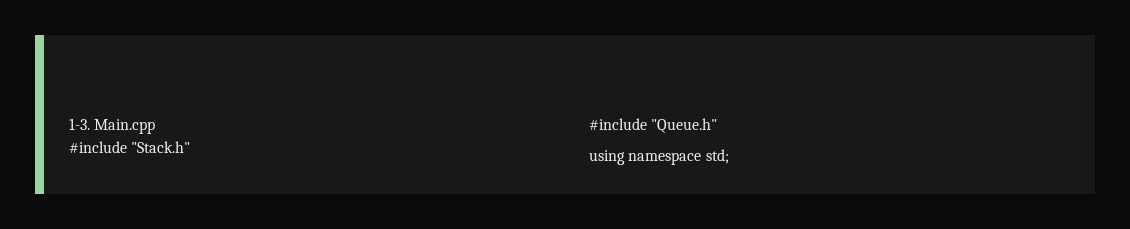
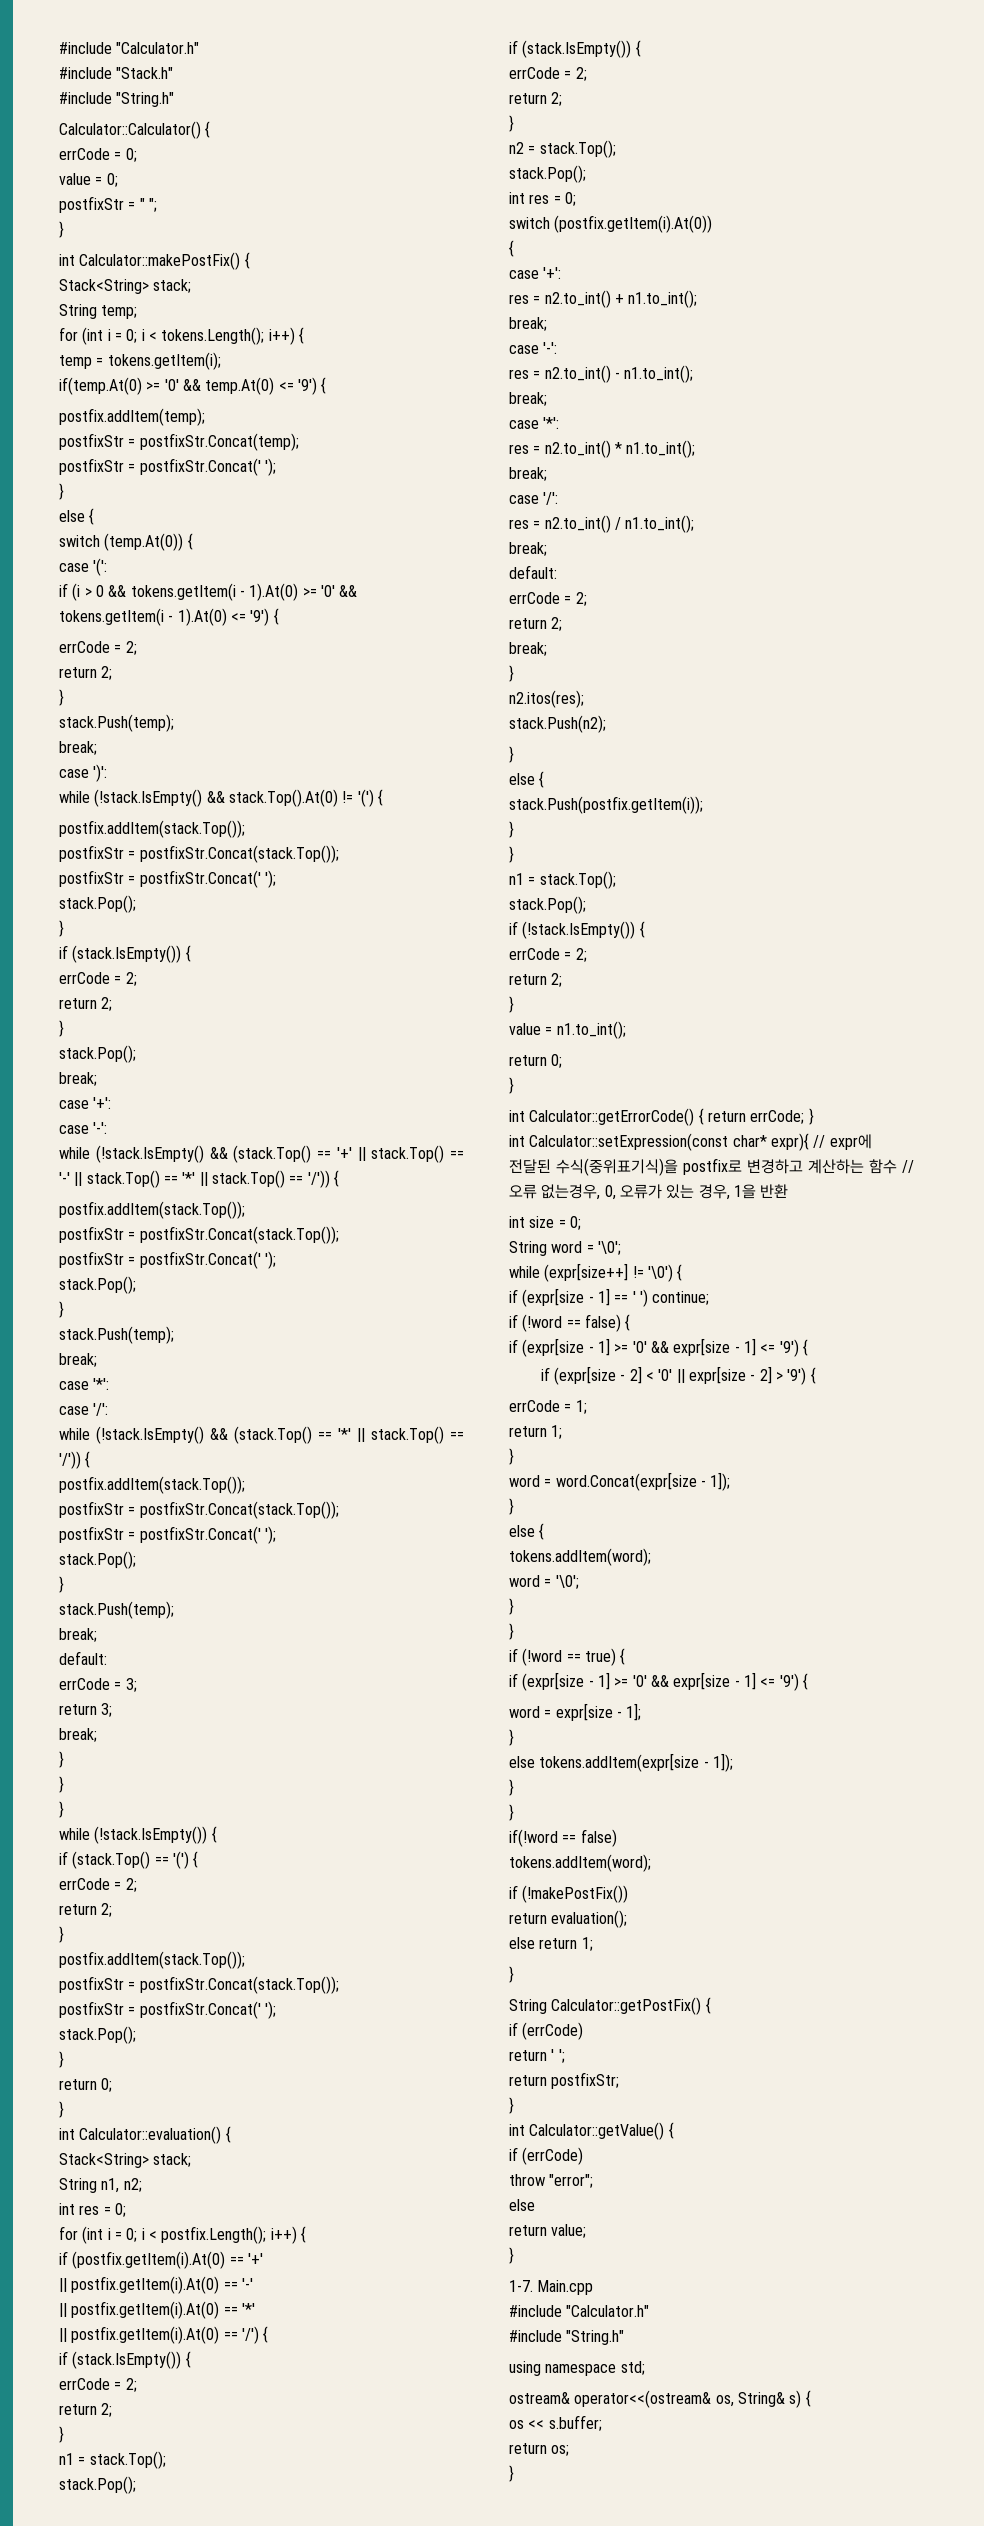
[69,118,156,134] 1-3. Main.cpp -> [59,42,200,54] #include "Calculator.h"
[651,118,718,133] [589,149,729,165] "Queue.h" // using namespace std; -> [116,92,175,107] [59,121,211,139] [59,148,137,162] [59,173,118,187] [59,196,157,213] [59,221,64,238] [59,252,250,270] [59,279,192,294] [59,304,138,319] [59,327,304,345] [59,352,221,370] [59,377,327,395] [59,408,205,426] [59,433,299,451] [59,458,276,476] [59,483,64,500] [59,508,95,525] [59,533,193,551] [59,558,108,576] [59,583,358,601] [59,608,279,626] [59,641,137,655] [59,666,113,680] [59,689,64,706] [59,714,174,732] [59,741,97,755] [59,764,108,782] [59,789,383,807] [59,820,245,838] [59,845,339,863] [59,870,276,888] [59,895,136,913] [59,920,64,937] [59,945,191,963] [59,972,137,986] [59,997,113,1011] [59,1020,64,1037] [59,1045,136,1063] [59,1072,97,1086] [59,1097,112,1109] [59,1122,108,1134] [59,1145,464,1163] [59,1170,339,1188] [59,1201,245,1219] [59,1226,339,1244] [59,1251,276,1269] [59,1276,136,1294] [59,1301,64,1318] [59,1326,174,1344] [59,1353,97,1367] [59,1378,110,1390] [59,1403,109,1416] [59,1426,464,1444] [59,1451,91,1469] [59,1476,245,1494] [59,1501,339,1519] [59,1526,276,1544] [59,1551,136,1569] [59,1576,64,1593] [59,1601,174,1619] [59,1628,97,1642] [59,1651,107,1665] [59,1678,137,1692] [59,1703,113,1717] [59,1728,97,1742] [59,1751,64,1768] [59,1776,64,1793] [59,1801,64,1818] [59,1826,217,1844] [59,1851,199,1869] [59,1878,137,1892] [59,1903,113,1917] [59,1926,64,1943] [59,1951,245,1969] [59,1976,339,1994] [59,2001,276,2019] [59,2026,136,2044] [59,2051,64,2068] [59,2078,113,2092] [59,2101,64,2118] [59,2126,231,2144] [59,2153,192,2168] [59,2178,142,2193] [59,2203,126,2217] [59,2226,306,2244] [59,2251,263,2269] [59,2276,253,2294] [59,2301,255,2319] [59,2326,269,2344] [59,2351,191,2369] [59,2378,137,2392] [59,2403,113,2417] [59,2426,64,2443] [59,2451,166,2469] [59,2476,136,2494] [509,40,641,58] [509,67,587,81] [509,92,563,106] [509,115,514,132] [509,140,616,158] [509,165,586,183] [509,192,576,206] [509,215,713,233] [509,240,514,257] [509,267,562,279] [509,290,698,308] [509,317,547,331] [509,342,558,354] [509,365,694,383] [509,392,547,406] [509,417,560,429] [509,440,696,458] [509,467,547,481] [509,492,559,505] [509,515,695,533] [509,542,547,556] [509,565,557,579] [509,592,587,606] [509,617,563,631] [509,642,547,656] [509,665,514,682] [509,690,584,708] [509,715,606,733] [509,746,514,763] [509,771,545,788] [509,796,703,814] [509,821,514,838] [509,846,514,863] [509,871,616,889] [509,896,586,914] [509,921,645,939] [509,948,587,962] [509,973,563,987] [509,996,514,1013] [509,1021,626,1039] [509,1054,563,1068] [509,1077,514,1094] [509,1108,814,1126] [509,1133,872,1151] [509,1158,914,1176] [509,1184,789,1200] [509,1216,581,1230] [509,1241,621,1256] [509,1263,683,1282] [509,1288,710,1307] [509,1314,631,1332] [509,1338,808,1357] [540,1366,816,1385] [509,1400,587,1414] [509,1425,563,1439] [509,1448,514,1465] [509,1472,731,1491] [509,1498,514,1515] [509,1523,545,1540] [509,1548,651,1566] [509,1575,579,1589] [509,1598,514,1615] [509,1623,514,1640] [509,1648,626,1666] [509,1672,808,1691] [509,1703,642,1721] [509,1729,514,1746] [509,1753,733,1772] [509,1779,514,1796] [509,1804,514,1821] [509,1829,617,1847] [509,1854,651,1872] [509,1885,629,1903] [509,1910,628,1928] [509,1937,593,1951] [509,1966,514,1983] [509,1997,711,2015] [509,2022,584,2040] [509,2049,565,2063] [509,2072,620,2089] [509,2097,514,2114] [509,2122,674,2140] [509,2147,584,2165] [509,2174,594,2188] [509,2199,535,2211] [509,2224,587,2238] [509,2247,514,2264] [509,2280,594,2295] [509,2305,650,2317] [509,2330,625,2345] [509,2361,645,2376] [509,2390,811,2408] [509,2415,602,2431] [509,2443,570,2456] [509,2465,514,2482] "String.h" // Calculator::Calculator() { // errCode = 0; // value = 0; // postfixStr = " "; // } // int Calculator::makePostFix() { // Stack<String> stack; // String temp; // for (int i = 0; i < tokens.Length(); i++) { // temp = tokens.getItem(i); // if(temp.At(0) >= '0' && temp.At(0) <= '9') { // postfix.addItem(temp); // postfixStr = postfixStr.Concat(temp); // postfixStr = postfixStr.Concat(' '); // } // else { // switch (temp.At(0)) { // case '(': // if (i > 0 && tokens.getItem(i - 1).At(0) >= '0' && tokens.getItem(i - 1).At(0) <= '9') { // errCode = 2; // return 2; // } // stack.Push(temp); // break; // case ')': // while (!stack.IsEmpty() && stack.Top().At(0) != '(') { // postfix.addItem(stack.Top()); // postfixStr = postfixStr.Concat(stack.Top()); // postfixStr = postfixStr.Concat(' '); // stack.Pop(); // } // if (stack.IsEmpty()) { // errCode = 2; // return 2; // } // stack.Pop(); // break; // case '+': // case '-': // while (!stack.IsEmpty() && (stack.Top() == '+' || stack.Top() == '-' || stack.Top() == '*' || stack.Top() == '/')) { // postfix.addItem(stack.Top()); // postfixStr = postfixStr.Concat(stack.Top()); // postfixStr = postfixStr.Concat(' '); // stack.Pop(); // } // stack.Push(temp); // break; // case '*': // case '/': // while (!stack.IsEmpty() && (stack.Top() == '*' || stack.Top() == '/')) { // postfix.addItem(stack.Top()); // postfixStr = postfixStr.Concat(stack.Top()); // postfixStr = postfixStr.Concat(' '); // stack.Pop(); // } // stack.Push(temp); // break; // default: // errCode = 3; // return 3; // break; // } // } // } // while (!stack.IsEmpty()) { // if (stack.Top() == '(') { // errCode = 2; // return 2; // } // postfix.addItem(stack.Top()); // postfixStr = postfixStr.Concat(stack.Top()); // postfixStr = postfixStr.Concat(' '); // stack.Pop(); // } // return 0; // } // int Calculator::evaluation() { // Stack<String> stack; // String n1, n2; // int res = 0; // for (int i = 0; i < postfix.Length(); i++) { // if (postfix.getItem(i).At(0) == '+' // || postfix.getItem(i).At(0) == '-' // || postfix.getItem(i).At(0) == '*' // || postfix.getItem(i).At(0) == '/') { // if (stack.IsEmpty()) { // errCode = 2; // return 2; // } // n1 = stack.Top(); // stack.Pop(); // if (stack.IsEmpty()) { // errCode = 2; // return 2; // } // n2 = stack.Top(); // stack.Pop(); // int res = 0; // switch (postfix.getItem(i).At(0)) // { // case '+': // res = n2.to_int() + n1.to_int(); // break; // case '-': // res = n2.to_int() - n1.to_int(); // break; // case '*': // res = n2.to_int() * n1.to_int(); // break; // case '/': // res = n2.to_int() / n1.to_int(); // break; // default: // errCode = 2; // return 2; // break; // } // n2.itos(res); // stack.Push(n2); // } // else { // stack.Push(postfix.getItem(i)); // } // } // n1 = stack.Top(); // stack.Pop(); // if (!stack.IsEmpty()) { // errCode = 2; // return 2; // } // value = n1.to_int(); // return 0; // } // int Calculator::getErrorCode() { return errCode; } // int Calculator::setExpression(const char* expr){ // expr에 전달된 수식(중위표기식)을 postfix로 변경하고 계산하는 함수 // 오류 없는경우, 0, 오류가 있는 경우, 1을 반환 // int size = 0; // String word = '\0'; // while (expr[size++] != '\0') { // if (expr[size - 1] == ' ') continue; // if (!word == false) { // if (expr[size - 1] >= '0' && expr[size - 1] <= '9') { // if (expr[size - 2] < '0' || expr[size - 2] > '9') { // errCode = 1; // return 1; // } // word = word.Concat(expr[size - 1]); // } // else { // tokens.addItem(word); // word = '\0'; // } // } // if (!word == true) { // if (expr[size - 1] >= '0' && expr[size - 1] <= '9') { // word = expr[size - 1]; // } // else tokens.addItem(expr[size - 1]); // } // } // if(!word == false) // tokens.addItem(word); // if (!makePostFix()) // return evaluation(); // else return 1; // } // String Calculator::getPostFix() { // if (errCode) // return ' '; // return postfixStr; // } // int Calculator::getValue() { // if (errCode) // throw "error"; // else // return value; // } // 1-7. Main.cpp // #include "Calculator.h" // #include "String.h" // using namespace std; // ostream& operator<<(ostream& os, String& s) { // os << s.buffer; // return os; // }

